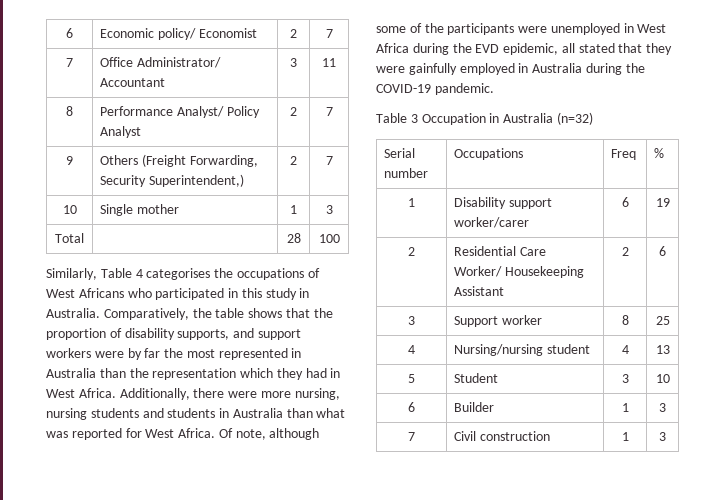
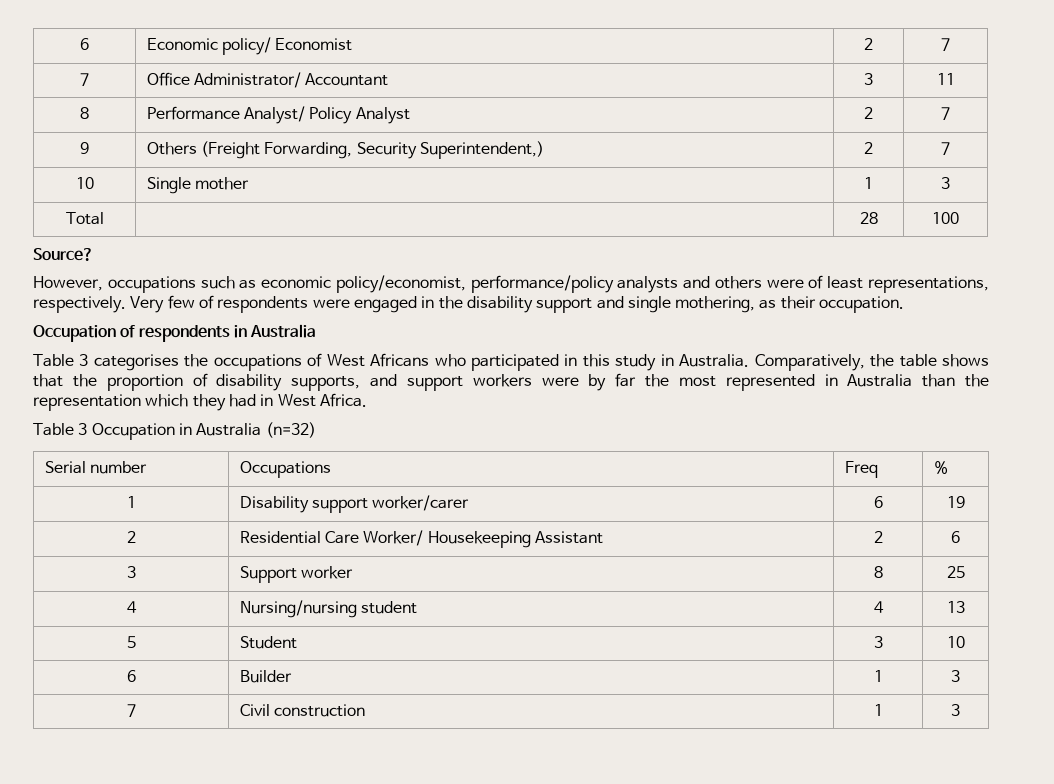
[46,268,143,280] Similarly, Table 4 -> [33,248,94,261] [33,275,989,293] [33,295,905,313] [33,324,317,342] [33,354,89,367] Source? // However, occupations such as economic policy/economist, performance/policy analysts and others were of least representations, respectively. Very few of respondents were engaged in the disability support and single mothering, as their occupation. // Occupation of respondents in Australia // Table 3
[119,388,340,400] [46,408,346,420] [46,428,320,440] [376,23,667,35] [376,43,673,55] [376,63,645,75] [376,83,494,95] Additionally, there were more nursing, nursing students and students in Australia than what was reported for West Africa. Of note, although some of the participants were unemployed in West Africa during the EVD epidemic, all stated that they were gainfully employed in Australia during the COVID-19 pandemic. -> (367, 400) none

